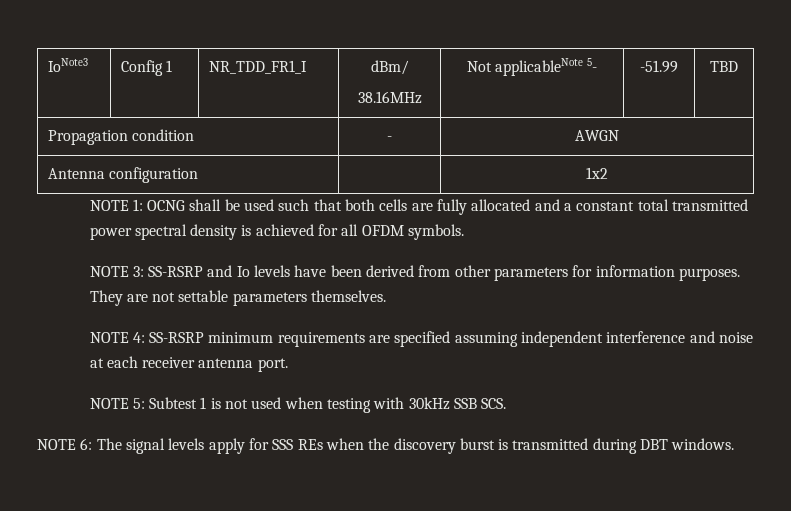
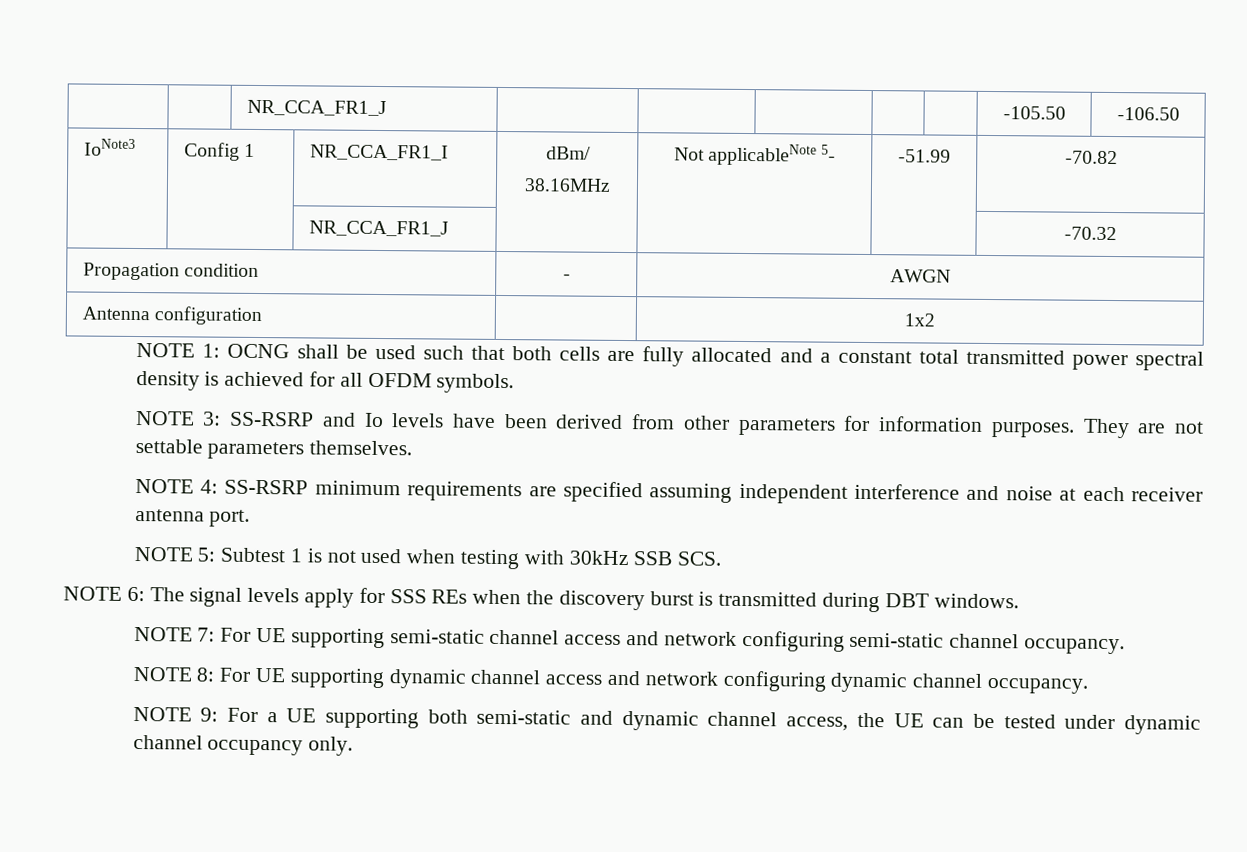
(47, 65) none -> [247,99,388,117] [1002,106,1066,120] [1116,107,1180,121] | | NR_CCA_FR1_J | | | | | | -105.50 | -106.50 //
[208,60,307,74] NR_TDD_FR1_I -> [310,144,450,161] NR_CCA_FR1_I
[710,61,738,72] TBD -> [1064,150,1118,165] [309,220,450,237] [1063,226,1117,241] -70.82 // | | NR_CCA_FR1_J | | | | -70.32
(735, 444) none -> [133,626,1126,655] [132,666,1089,694] [132,706,1201,735] [132,734,354,756] // NOTE 7: For UE supporting semi-static channel access and network configuring semi-static channel occupancy. // NOTE 8: For UE supporting dynamic channel access and network configuring dynamic channel occupancy. // NOTE 9: For a UE supporting both semi-static and dynamic channel access, the UE can be tested under dynamic channel occupancy only.

